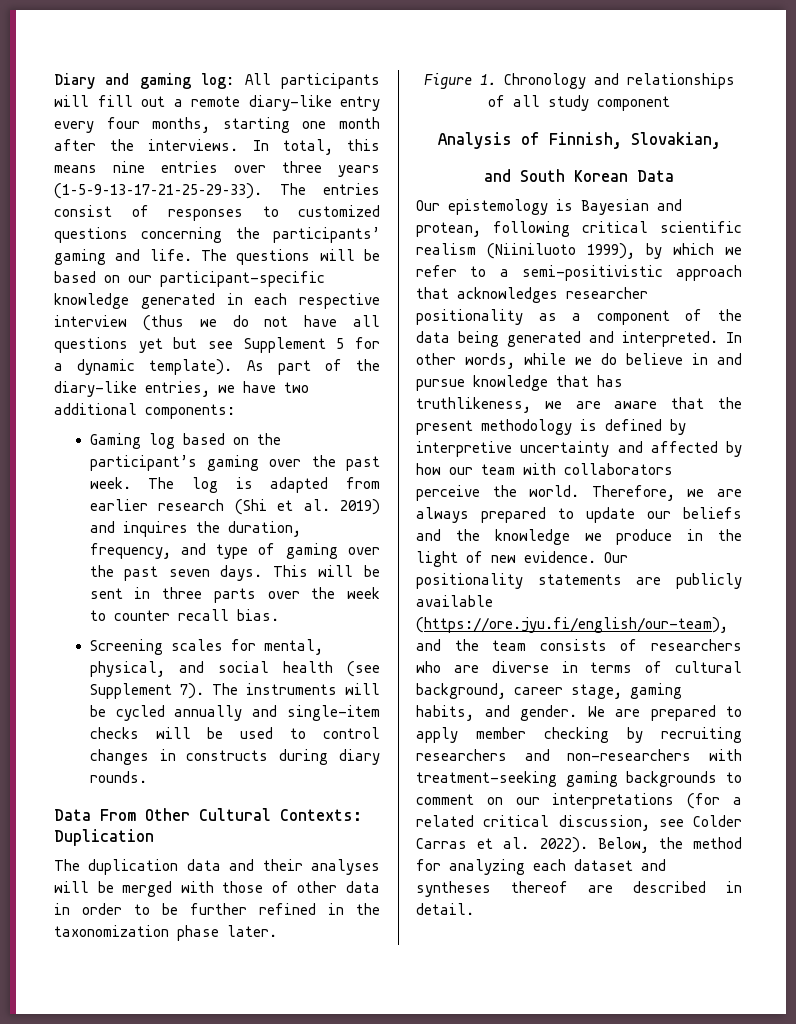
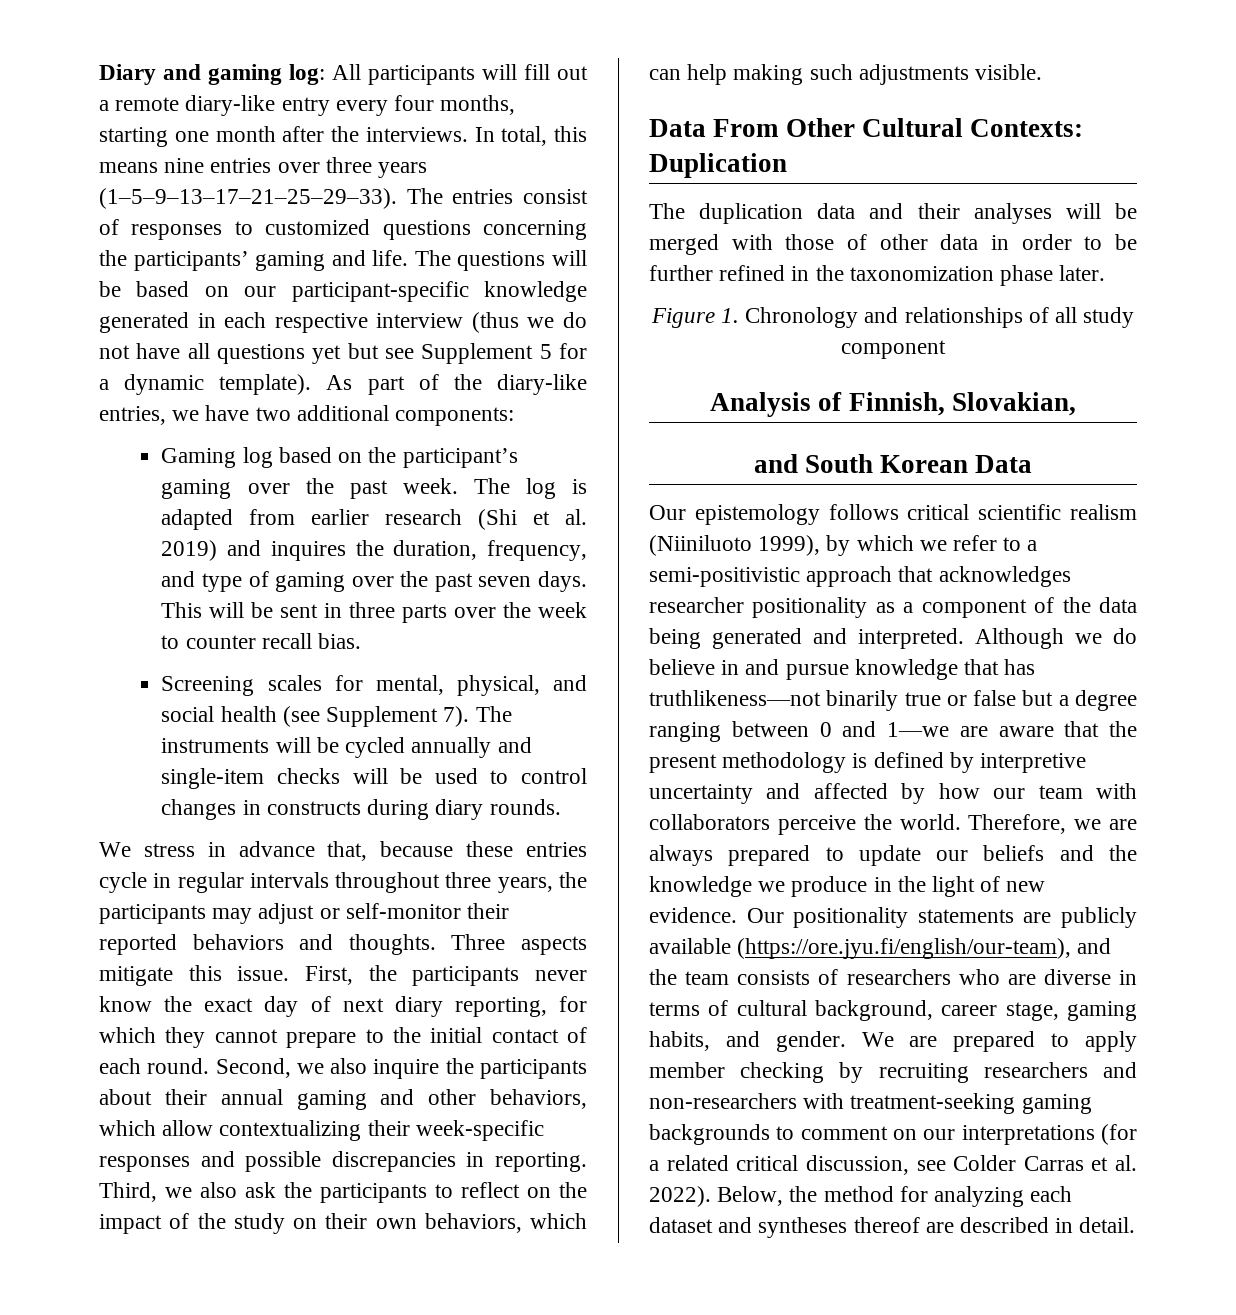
(147, 777) none -> [99,841,587,861] [99,872,587,893] [99,903,510,924] [99,934,587,955] [99,965,587,986] [99,996,587,1017] [99,1027,587,1048] [99,1058,587,1079] [99,1089,587,1110] [99,1120,544,1141] [99,1151,587,1172] [99,1182,587,1203] [99,1213,587,1234] [649,64,1043,85] // We stress in advance that, because these entries cycle in regular intervals throughout three years, the participants may adjust or self-monitor their reported behaviors and thoughts. Three aspects mitigate this issue. First, the participants never know the exact day of next diary reporting, for which they cannot prepare to the initial contact of each round. Second, we also inquire the participants about their annual gaming and other behaviors, which allow contextualizing their week-specific responses and possible discrepancies in reporting. Third, we also ask the participants to reflect on the impact of the study on their own behaviors, which can help making such adjustments visible.
[556,199,682,215] [416,221,570,237] is Bayesian and protean, following -> [828,504,899,520] follows
[726,332,742,343] [416,353,566,369] In other words, while -> [975,628,1064,649] Although
[416,397,562,413] truthlikeness, we -> [649,690,1137,711] [649,721,949,742] truthlikeness—not binarily true or false but a degree ranging between 0 and 1—we

